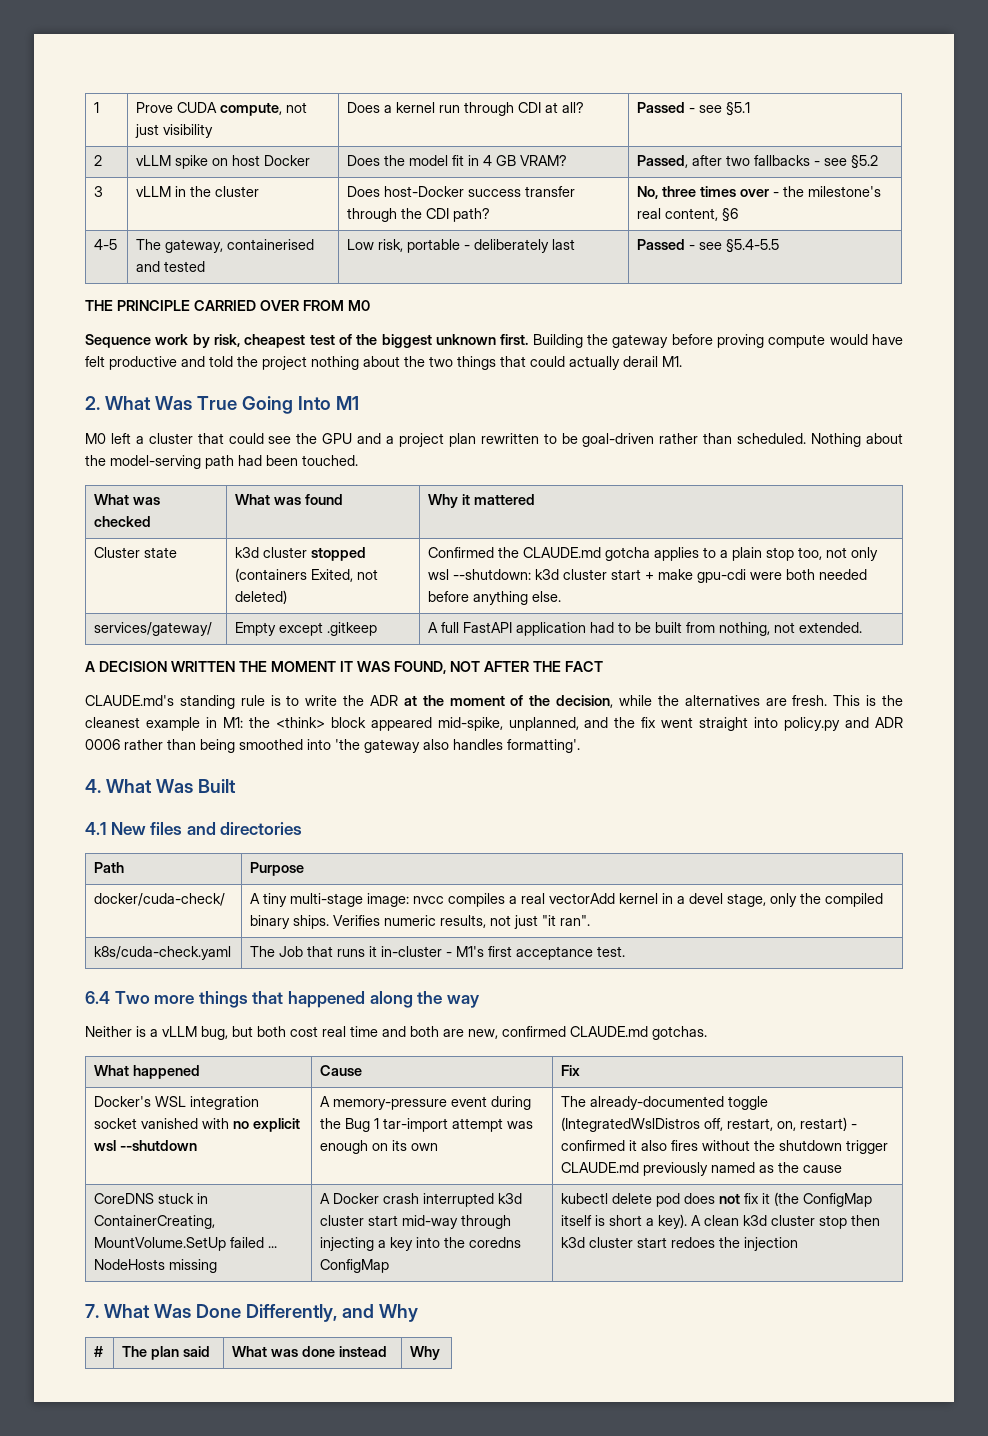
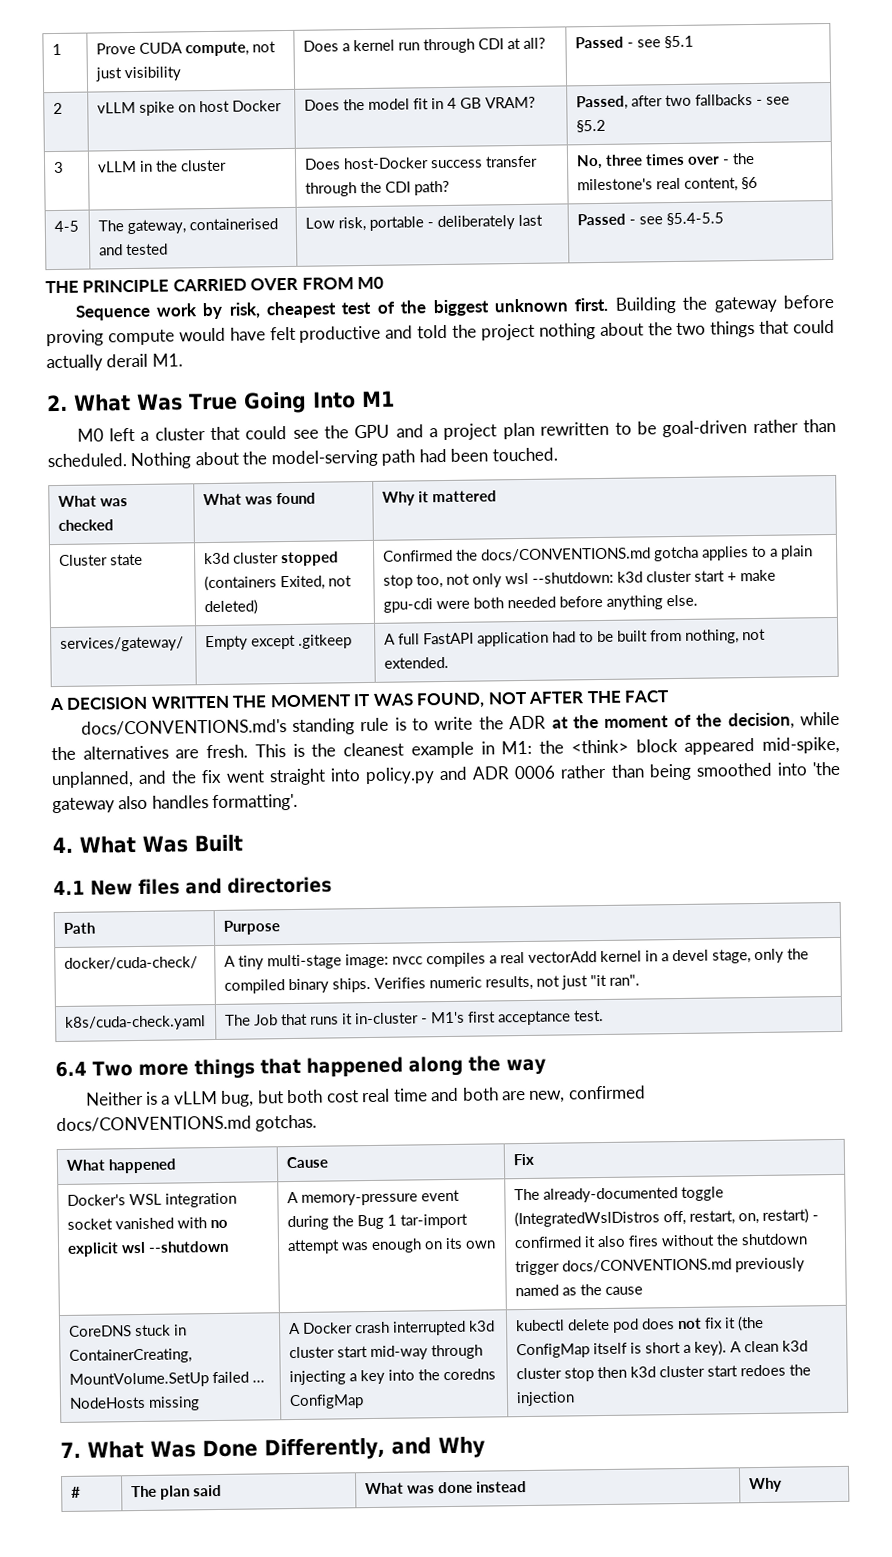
[523,547,602,558] CLAUDE.md -> [480,547,651,562] docs/CONVENTIONS.md
[85,695,174,706] CLAUDE.md's -> [80,719,287,736] docs/CONVENTIONS.md's
[570,1026,648,1037] CLAUDE.md -> [56,1115,252,1133] docs/CONVENTIONS.md
[561,1162,640,1173] CLAUDE.md -> [561,1258,732,1273] docs/CONVENTIONS.md

